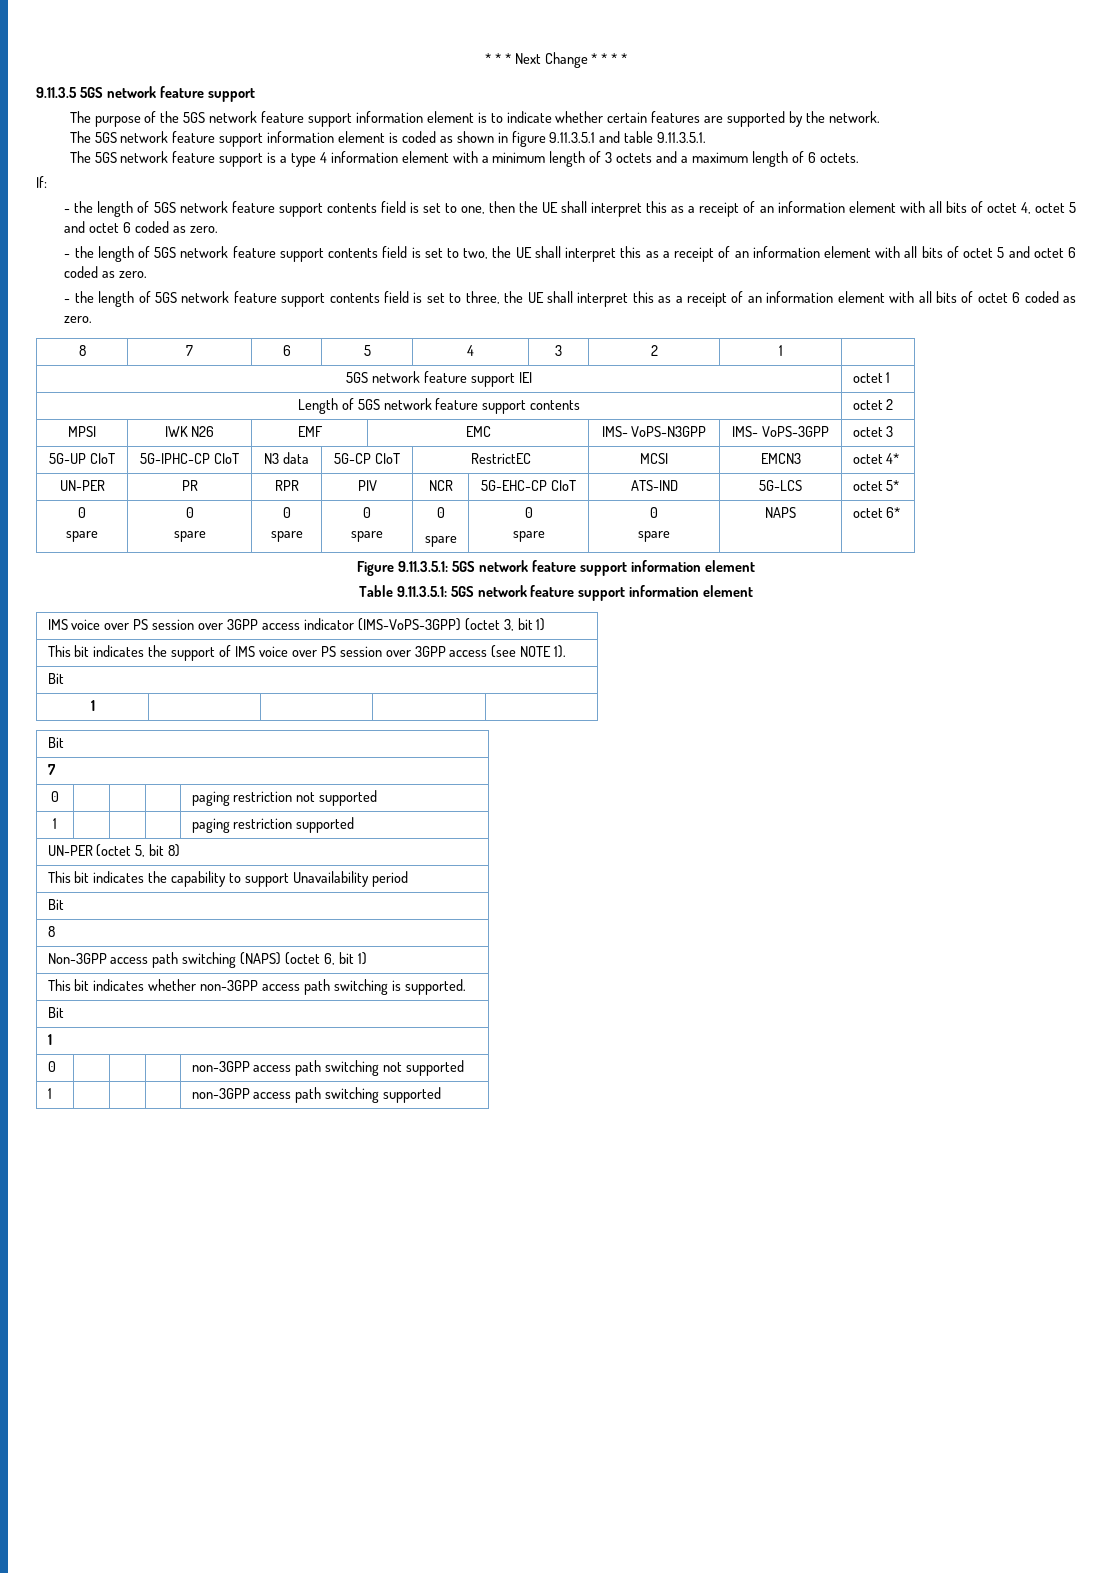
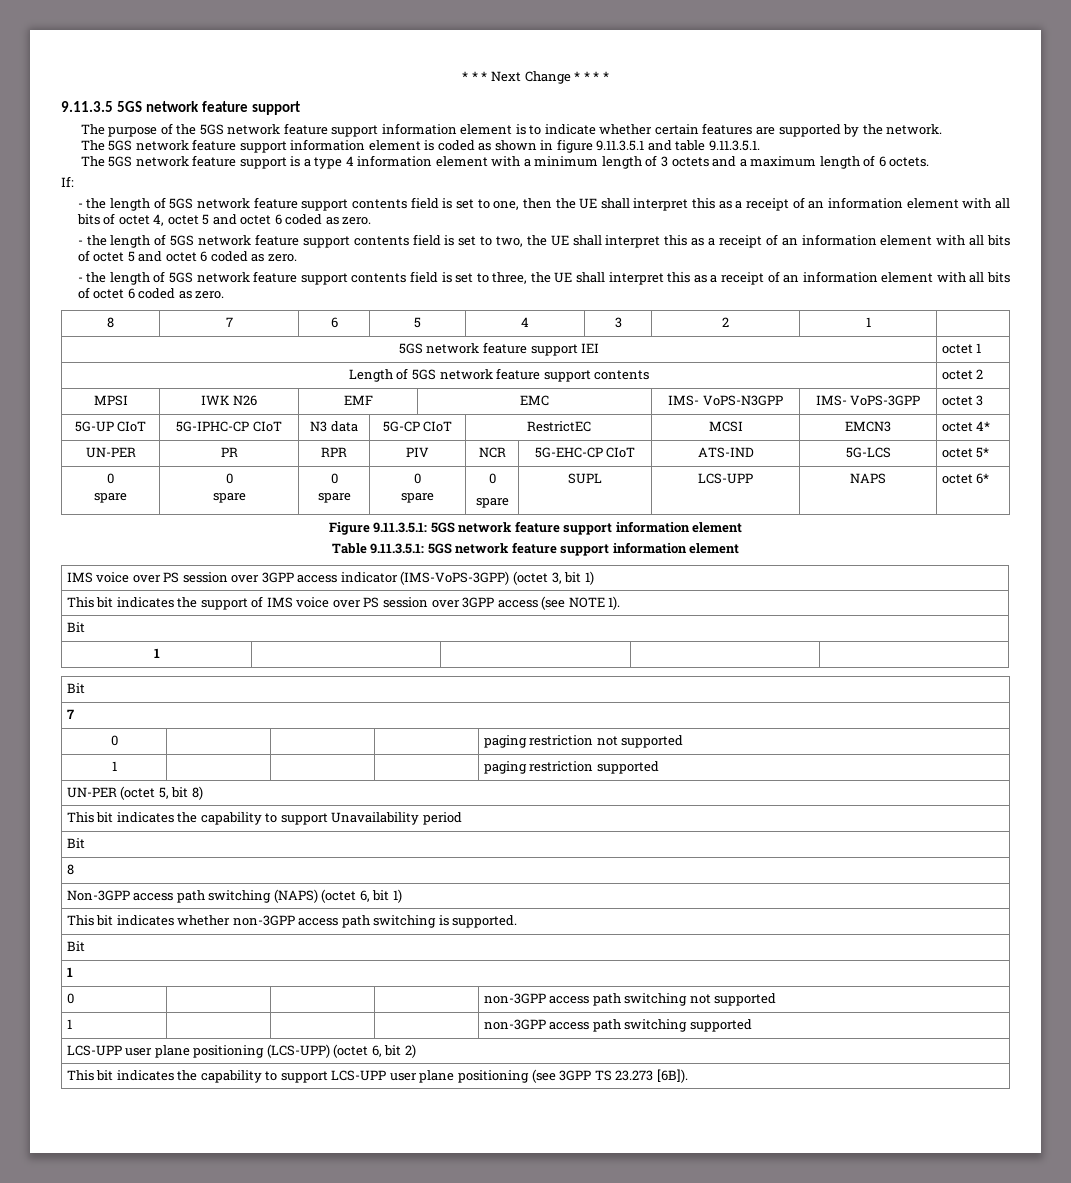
[524,507,533,518] [512,531,545,542] [650,507,658,518] [638,531,670,542] 0 // spare | 0 // spare -> [568,473,602,484] [698,473,753,484] SUPL | LCS-UPP
(442, 1095) none -> [66,1044,416,1058] [66,1069,688,1083] // LCS-UPP user plane positioning (LCS-UPP) (octet 6, bit 2) // This bit indicates the capability to support LCS-UPP user plane positioning (see 3GPP TS 23.273 [6B]).

